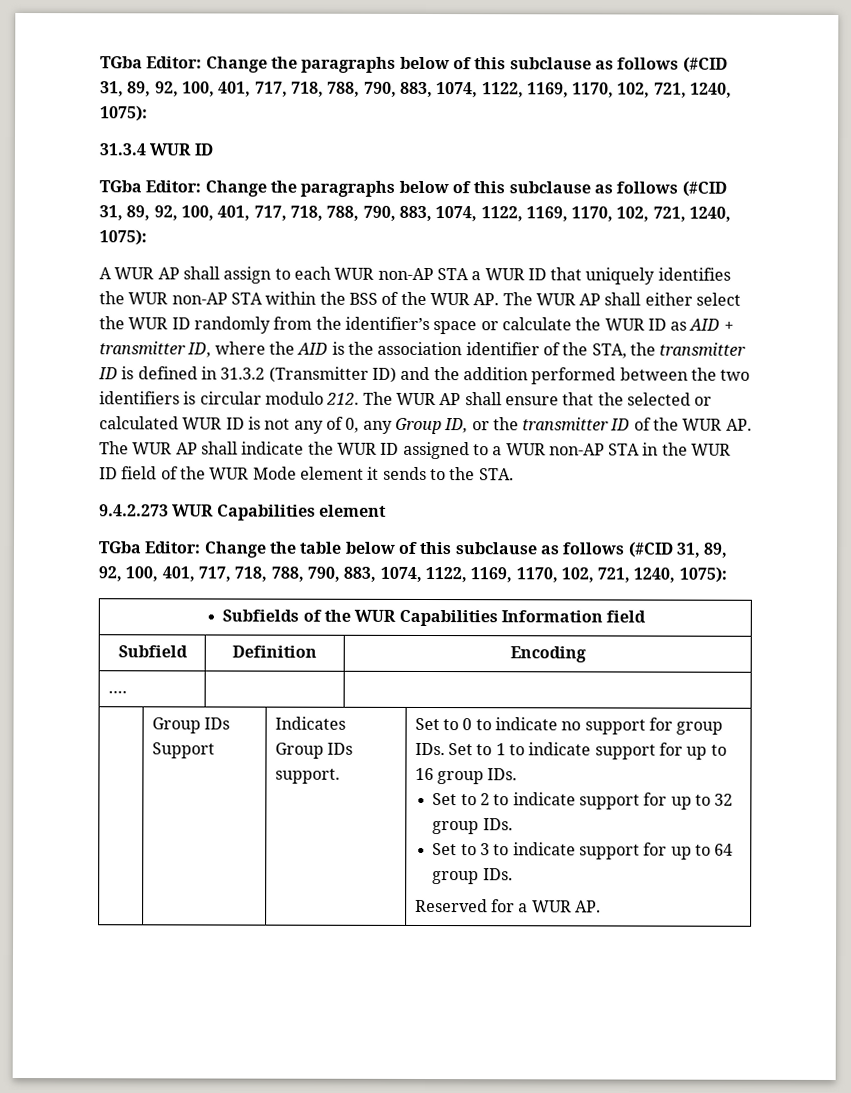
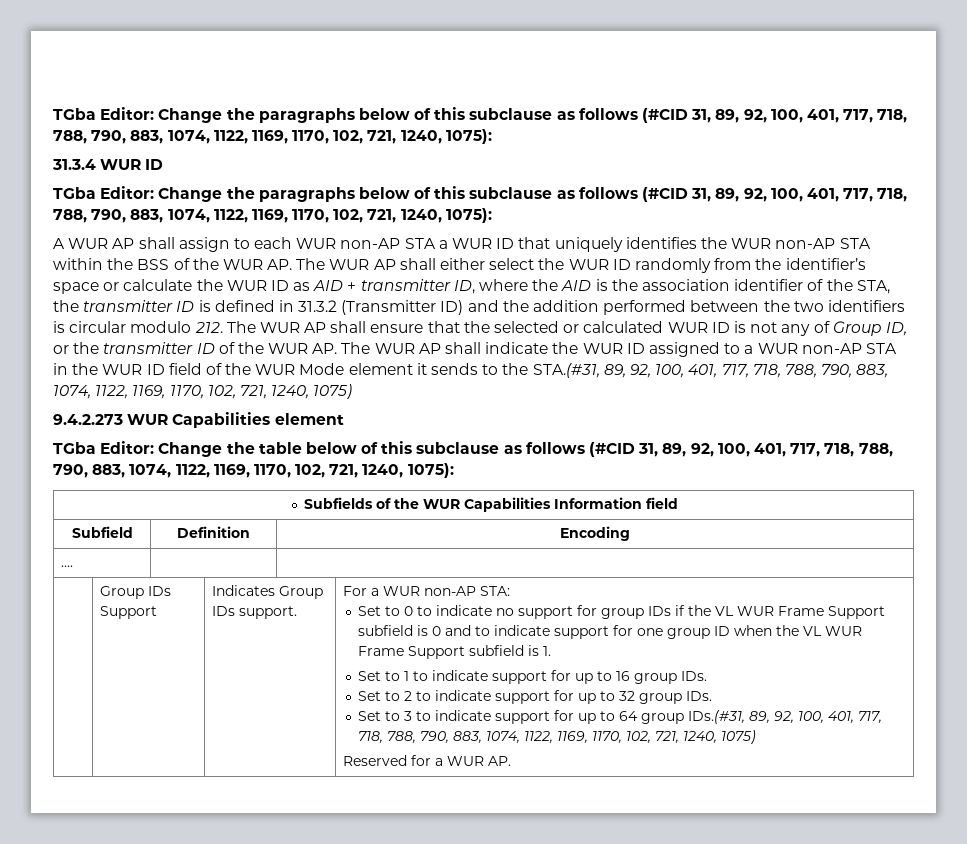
[345,417,393,434] 0, any -> (830, 327) none
[478,468,514,481] STA. -> [532,363,889,378] [53,384,353,399] STA.(#31, 89, 92, 100, 401, 717, 718, 788, 790, 883, 1074, 1122, 1169, 1170, 102, 721, 1240, 1075)
(340, 776) none -> [343,586,511,596] For a WUR non-AP STA: //
[414,742,445,756] IDs. -> [648,605,886,619] [358,625,863,639] [358,645,552,659] IDs if the VL WUR Frame Support subfield is 0 and to indicate support for one group ID when the VL WUR Frame Support subfield is 1. //
[482,868,513,881] IDs. -> [688,710,883,724] [358,730,757,744] IDs.(#31, 89, 92, 100, 401, 717, 718, 788, 790, 883, 1074, 1122, 1169, 1170, 102, 721, 1240, 1075)

